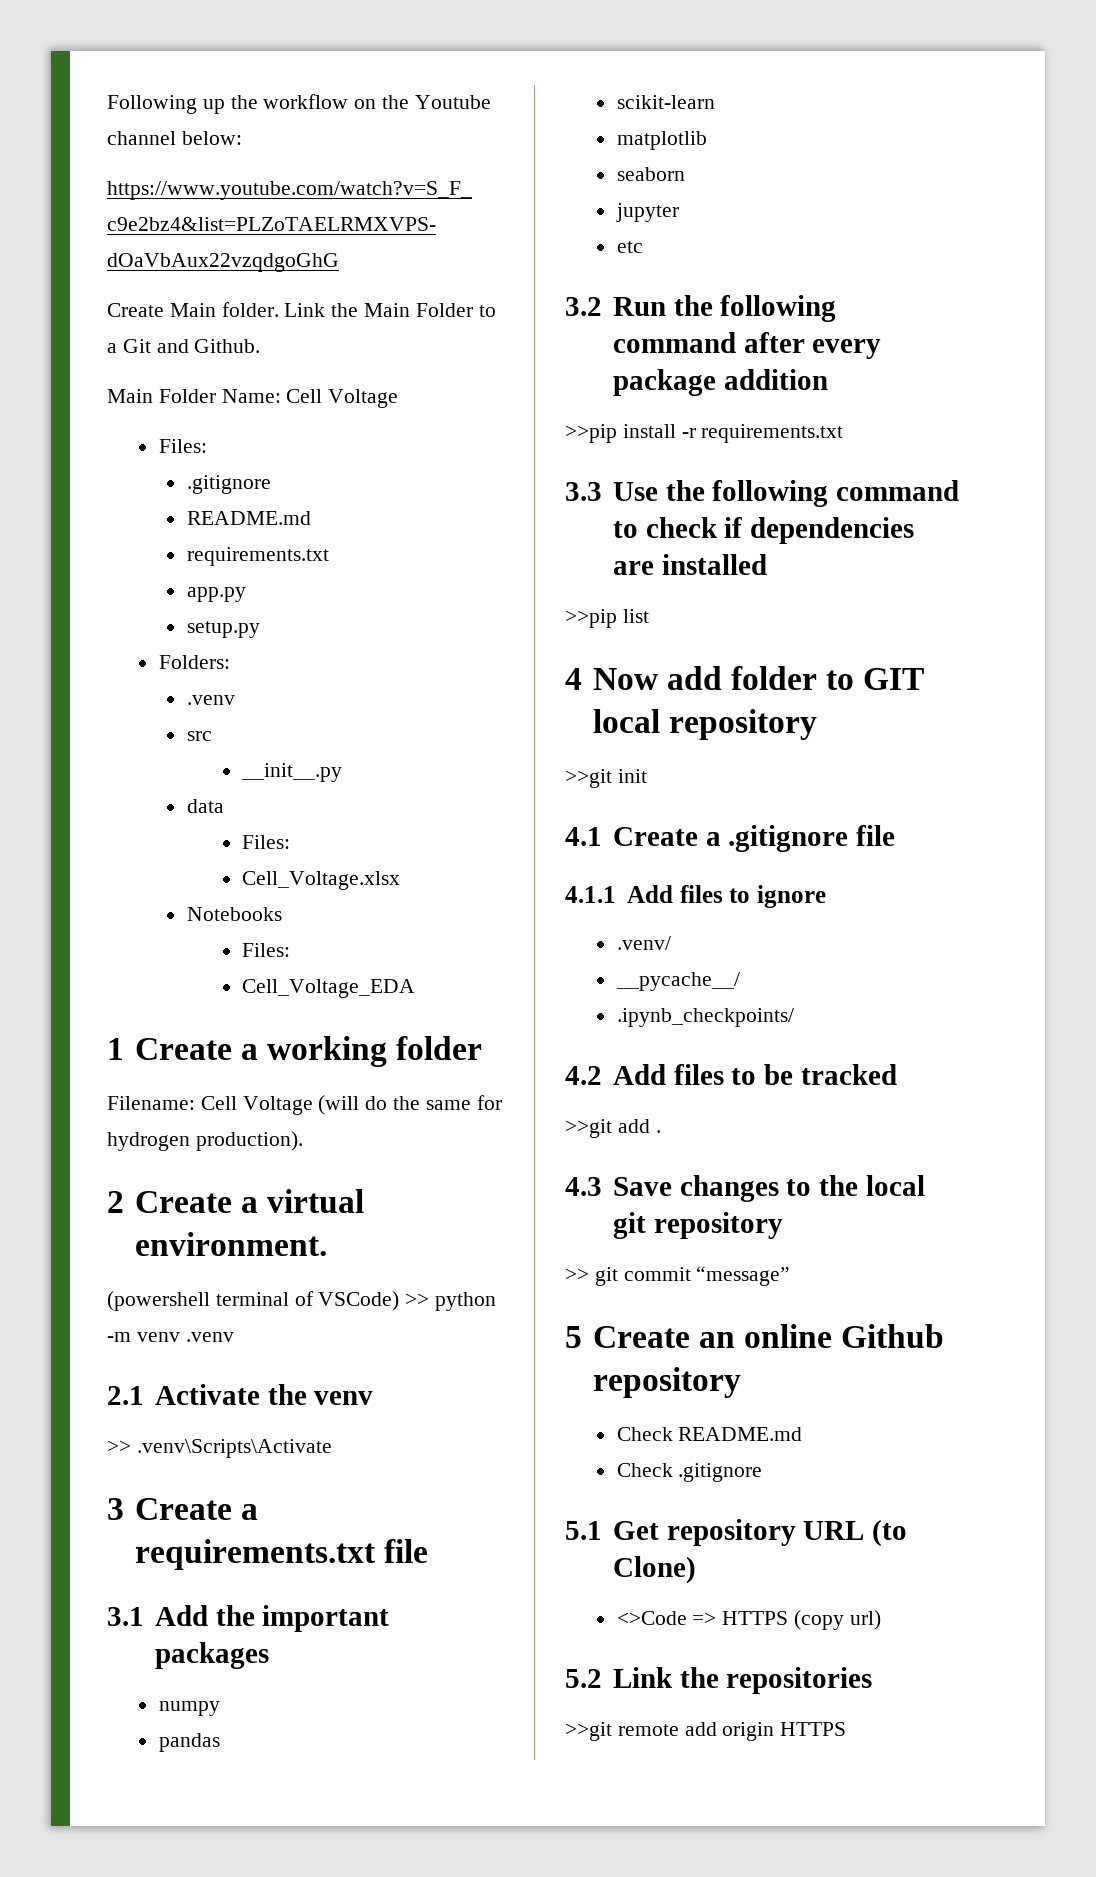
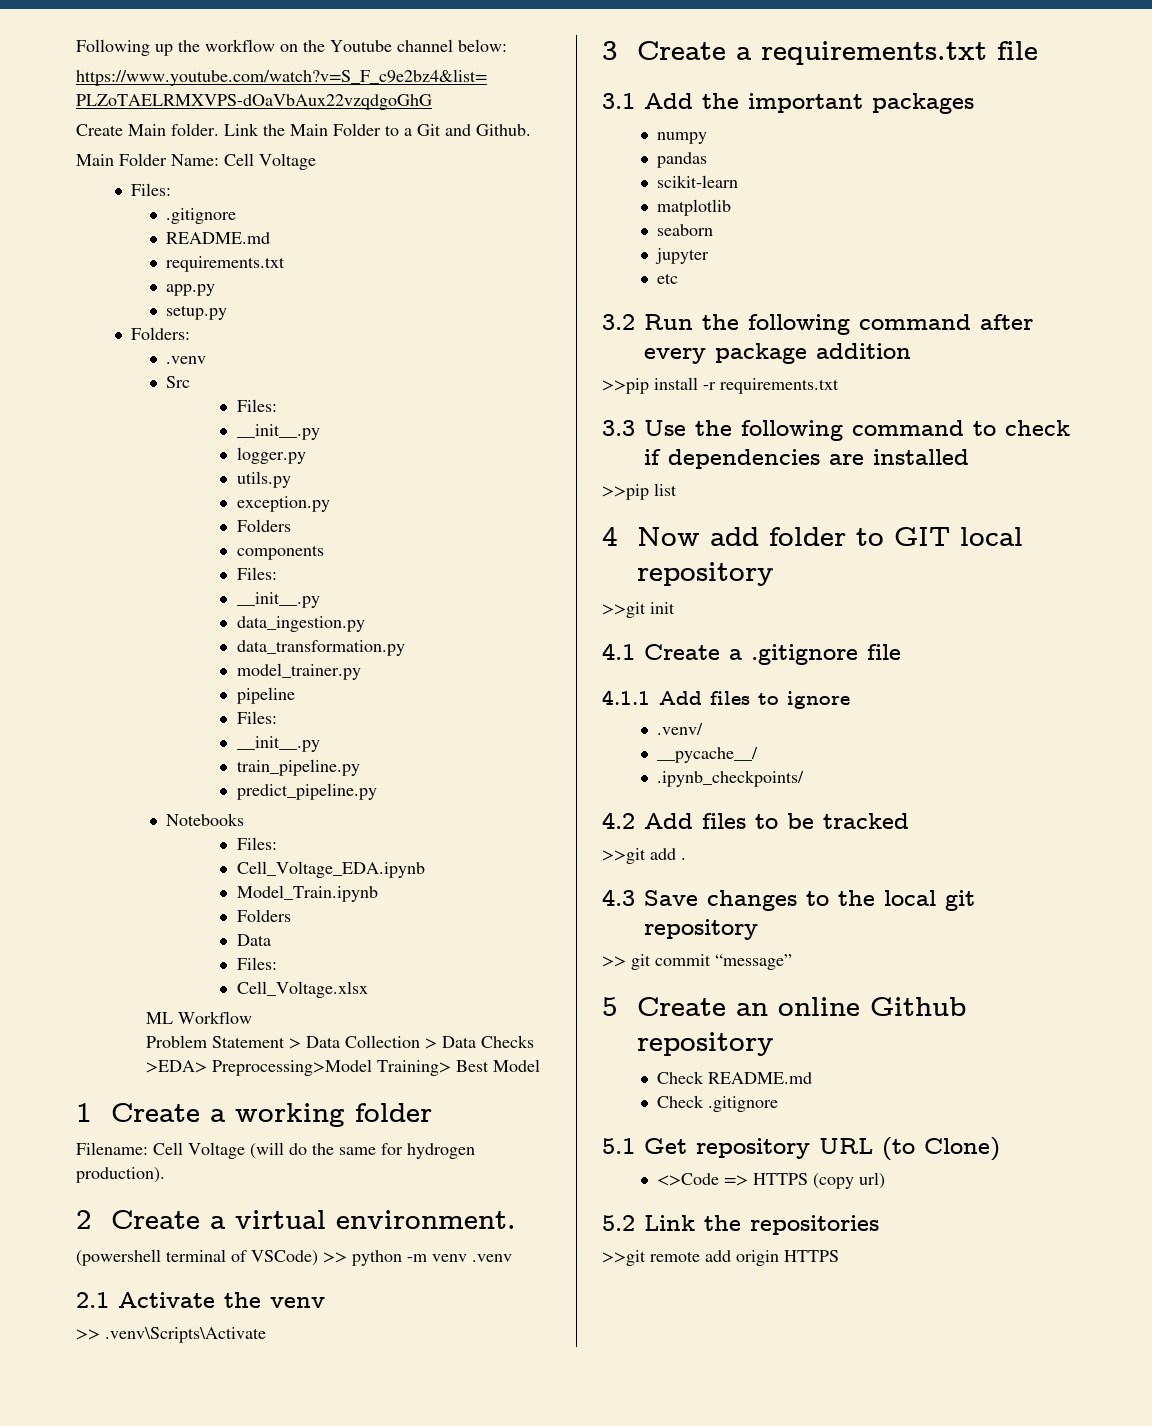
[186,731,212,741] [241,763,343,782] [186,799,224,813] [242,835,291,849] [242,871,401,890] [186,907,282,921] [242,943,291,957] [242,979,416,998] src // __init__.py // data // Files: // Cell_Voltage.xlsx // Notebooks // Files: // Cell_Voltage_EDA -> [166,376,191,388] [236,399,277,412] [236,424,320,440] [236,447,306,464] [236,471,291,488] [236,496,330,512] [236,519,291,532] [236,545,324,560] [236,567,277,580] [236,592,320,608] [236,616,365,632] [236,640,405,656] [236,663,361,680] [236,687,295,704] [236,711,277,724] [236,736,320,752] [236,759,360,776] [236,783,377,800] [166,813,245,826] [236,837,277,850] [236,861,425,878] [236,885,378,902] [236,909,291,922] [236,934,271,946] [236,957,277,970] [236,981,368,998] [146,1011,253,1024] [146,1035,535,1049] [146,1059,541,1076] Src // Files: // __init__.py // logger.py // utils.py // exception.py // Folders // components // Files: // __init__.py // data_ingestion.py // data_transformation.py // model_trainer.py // pipeline // Files: // __init__.py // train_pipeline.py // predict_pipeline.py // Notebooks // Files: // Cell_Voltage_EDA.ipynb // Model_Train.ipynb // Folders // Data // Files: // Cell_Voltage.xlsx // ML Workflow // Problem Statement > Data Collection > Data Checks >EDA> Preprocessing>Model Training> Best Model

